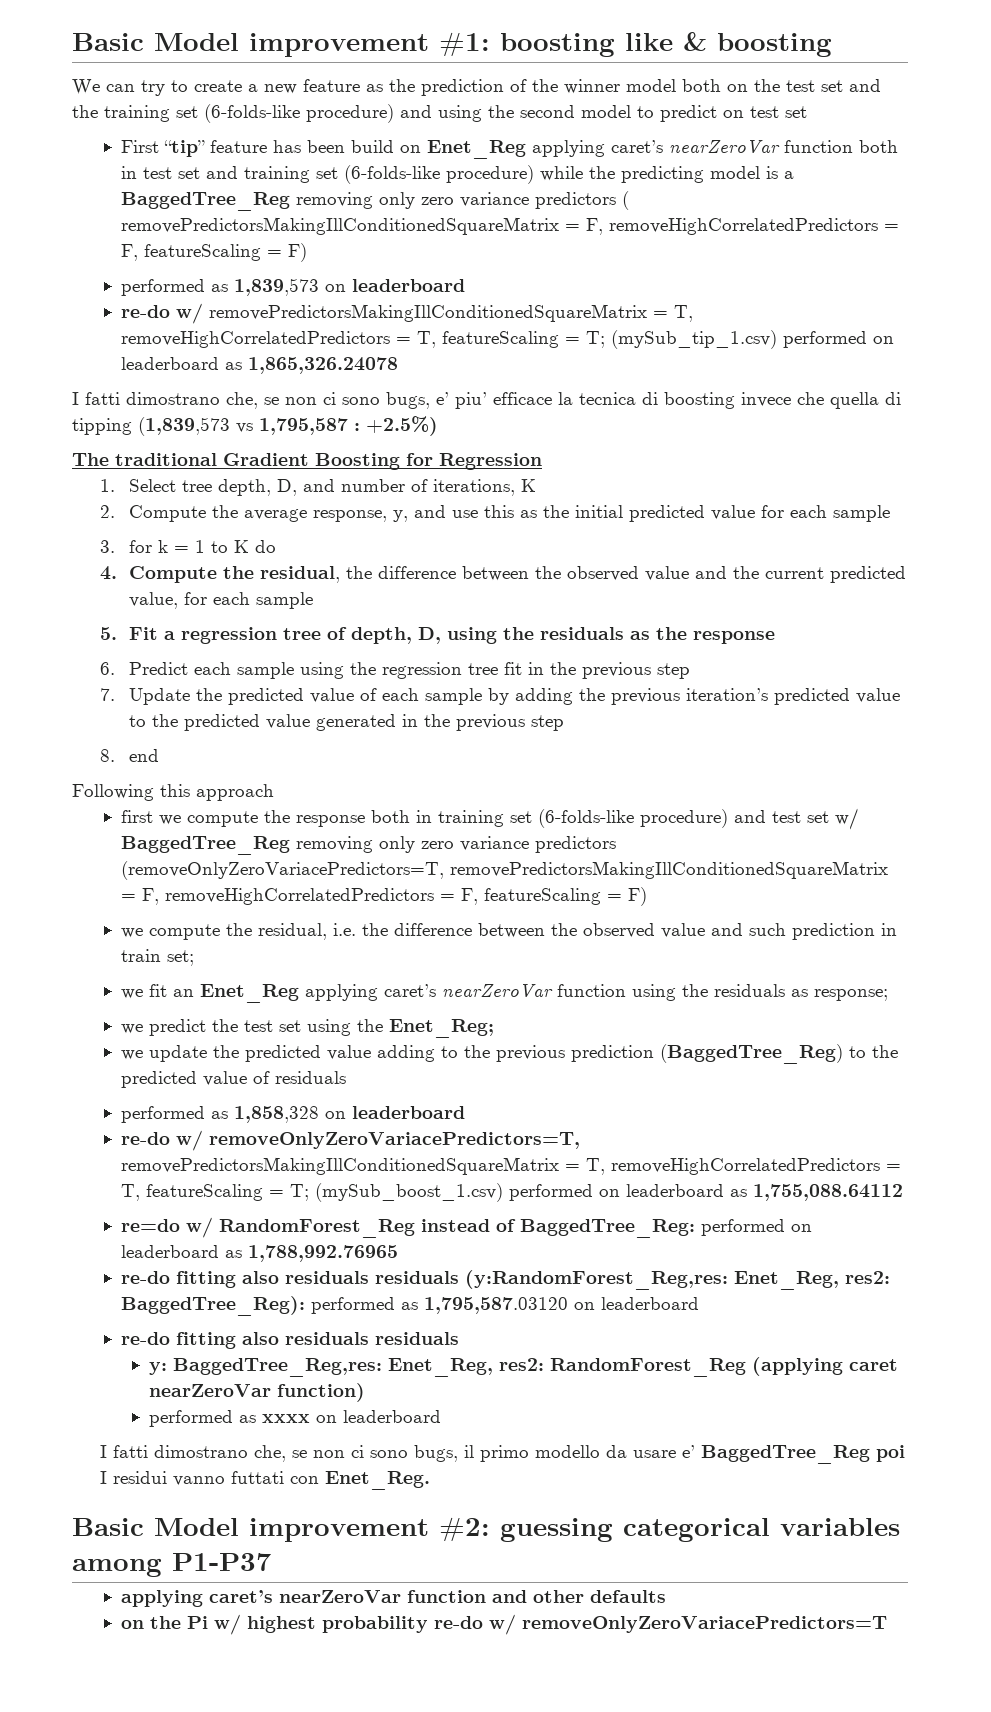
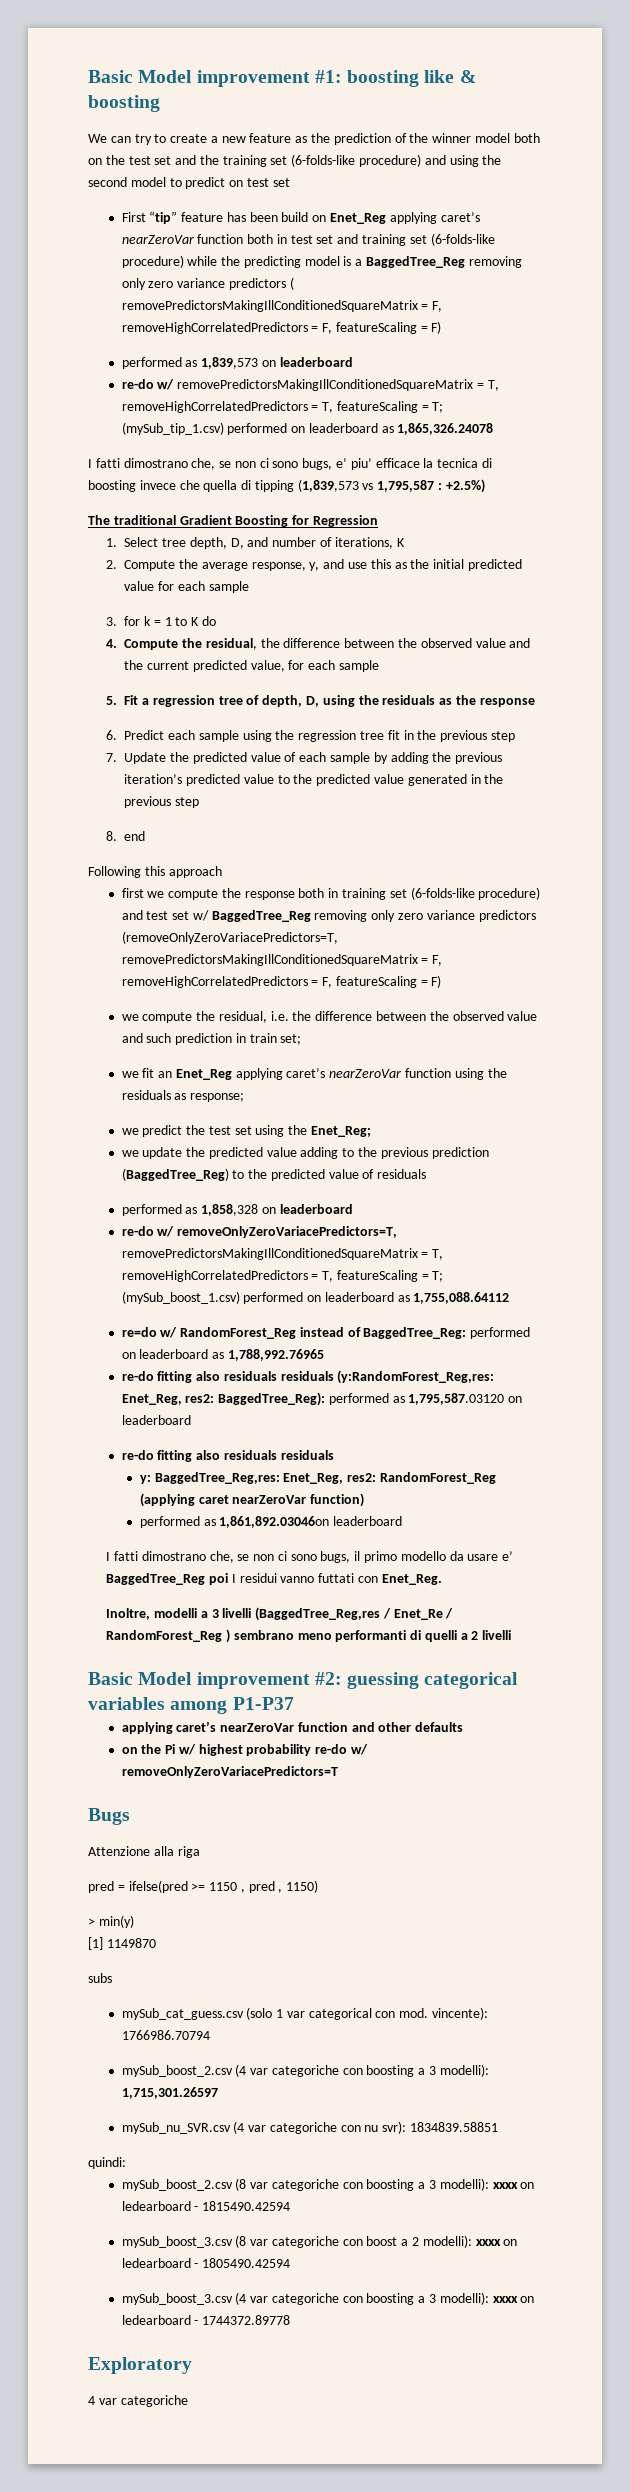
[262,1414,338,1423] xxxx on -> [219,1516,330,1528] 1,861,892.03046on
(431, 1480) none -> [106,1607,454,1621] [106,1629,512,1643] // Inoltre, modelli a 3 livelli (BaggedTree_Reg,res / Enet_Re / RandomForest_Reg ) sembrano meno performanti di quelli a 2 livelli
(888, 1624) none -> [88,1808,130,1825] [88,1846,200,1858] [88,1880,319,1893] [88,1915,134,1928] [88,1937,156,1950] [88,1973,112,1983] [121,2007,489,2020] [121,2030,210,2040] [121,2064,489,2077] [121,2087,218,2099] [121,2121,499,2134] [88,2157,126,2169] [121,2178,535,2191] [121,2201,291,2211] [121,2235,518,2248] [121,2258,291,2268] [121,2292,535,2305] [121,2315,291,2325] [88,2357,192,2374] [88,2395,188,2407] // Bugs // Attenzione alla riga // pred = ifelse(pred >= 1150 , pred , 1150) // > min(y) // [1] 1149870 // subs // mySub_cat_guess.csv (solo 1 var categorical con mod. vincente): 1766986.70794 // mySub_boost_2.csv (4 var categoriche con boosting a 3 modelli): 1,715,301.26597 // mySub_nu_SVR.csv (4 var categoriche con nu svr): 1834839.58851 // quindi: // mySub_boost_2.csv (8 var categoriche con boosting a 3 modelli): xxxx on ledearboard - 1815490.42594 // mySub_boost_3.csv (8 var categoriche con boost a 2 modelli): xxxx on ledearboard - 1805490.42594 // mySub_boost_3.csv (4 var categoriche con boosting a 3 modelli): xxxx on ledearboard - 1744372.89778 // Exploratory // 4 var categoriche

